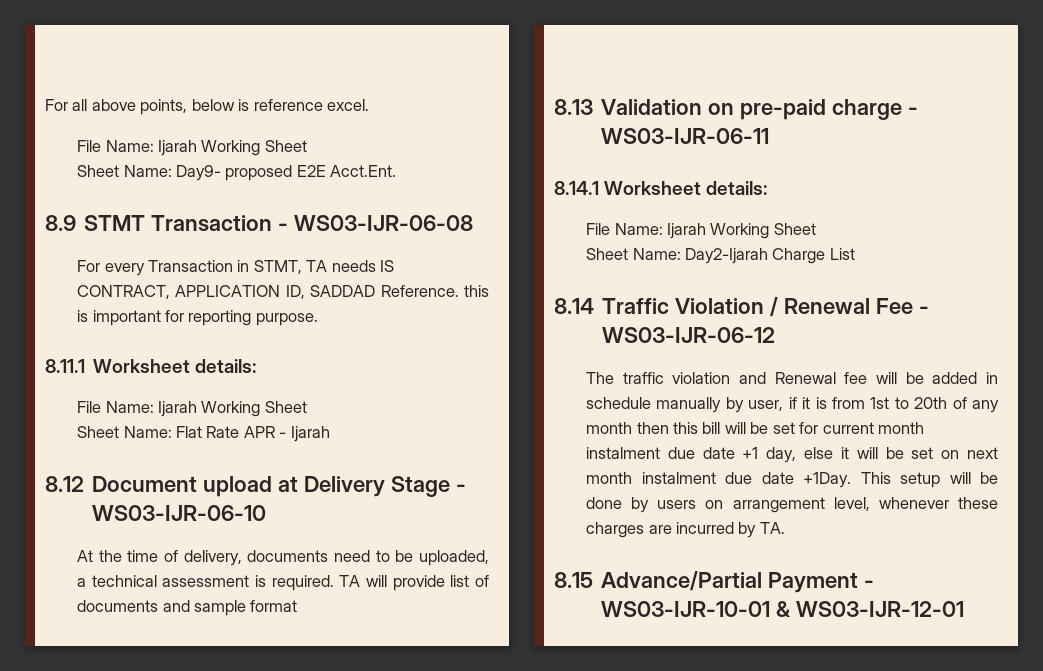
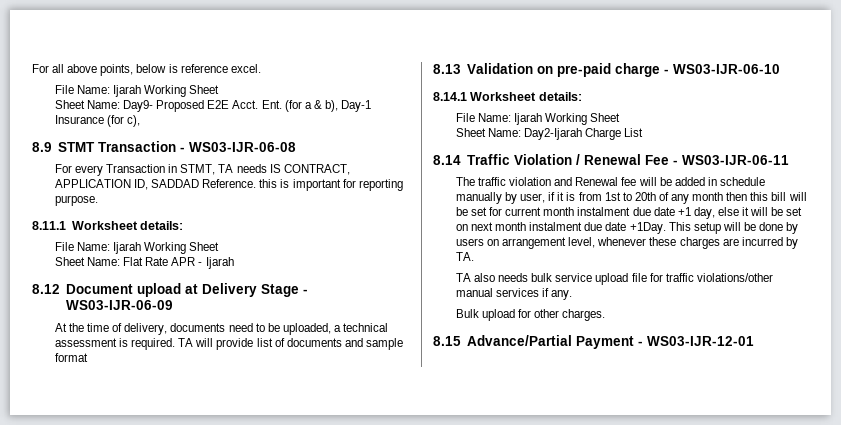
[225,165,397,181] proposed E2E Acct.Ent. -> [156,100,372,112] [54,115,141,127] Proposed E2E Acct. Ent. (for a & b), Day-1 Insurance (for c),
[92,505,267,521] WS03-IJR-06-10 -> [65,300,173,310] WS03-IJR-06-09
[601,128,770,144] WS03-IJR-06-11 -> [672,64,780,74] WS03-IJR-06-10
[602,327,776,343] WS03-IJR-06-12 -> [681,155,789,165] WS03-IJR-06-11
(785, 528) none -> [455,273,773,285] [455,288,573,300] [455,309,606,321] // TA also needs bulk service upload file for traffic violations/other manual services if any. // Bulk upload for other charges.
[601,601,792,617] WS03-IJR-10-01 & -> (643, 343) none

